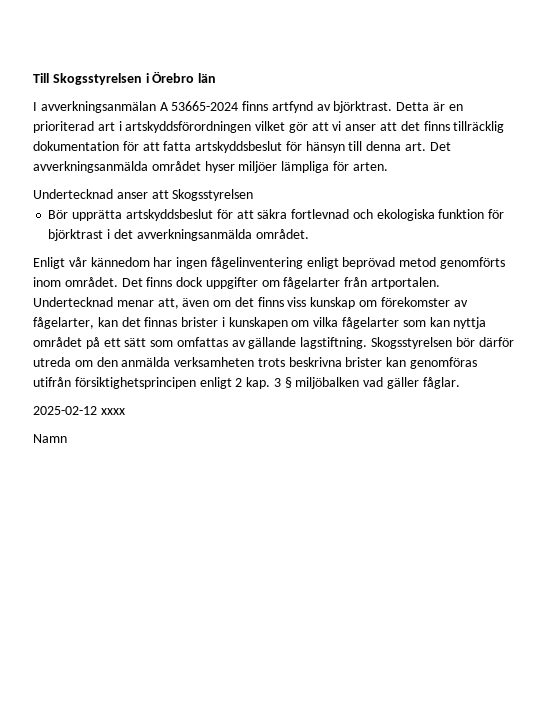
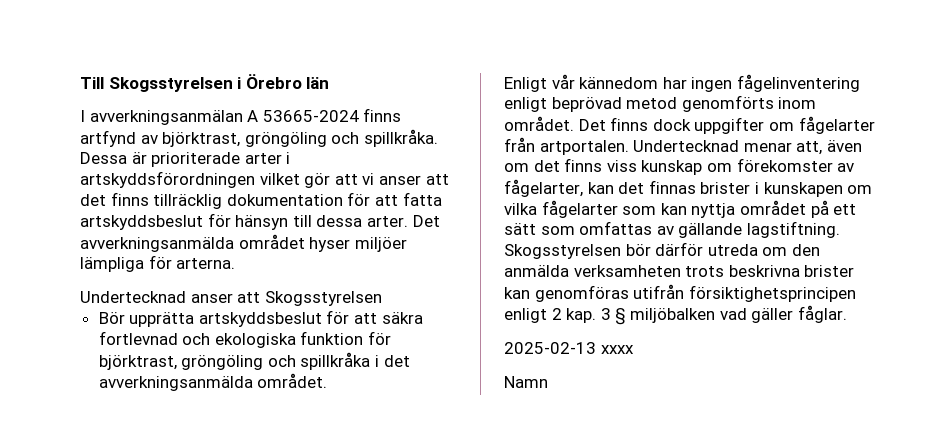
[333,101,463,113] [33,121,115,133] björktrast. Detta är en prioriterad art -> [162,129,438,147] [80,152,282,167] björktrast, gröngöling och spillkråka. Dessa är prioriterade arter
[366,141,427,151] denna art. -> [316,215,408,227] dessa arter.
[352,162,388,171] arten. -> [176,258,236,269] arterna.
[48,229,104,241] björktrast -> [98,352,371,370] björktrast, gröngöling och spillkråka
[33,406,97,415] 2025-02-12 -> [504,342,596,354] 2025-02-13

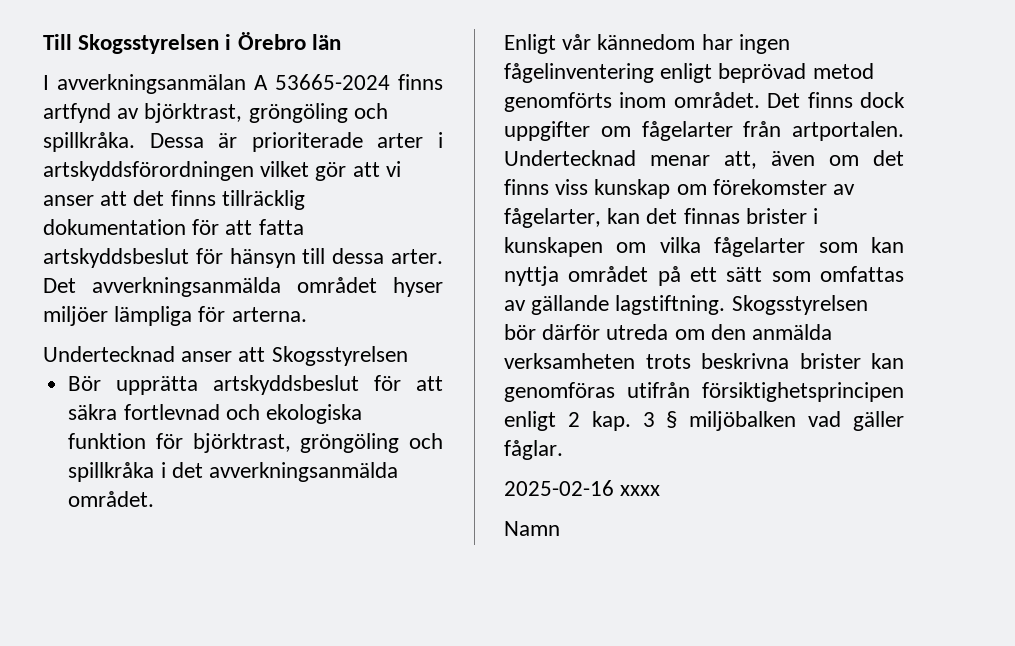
[504,342,596,354] 2025-02-13 -> [504,480,614,496] 2025-02-16

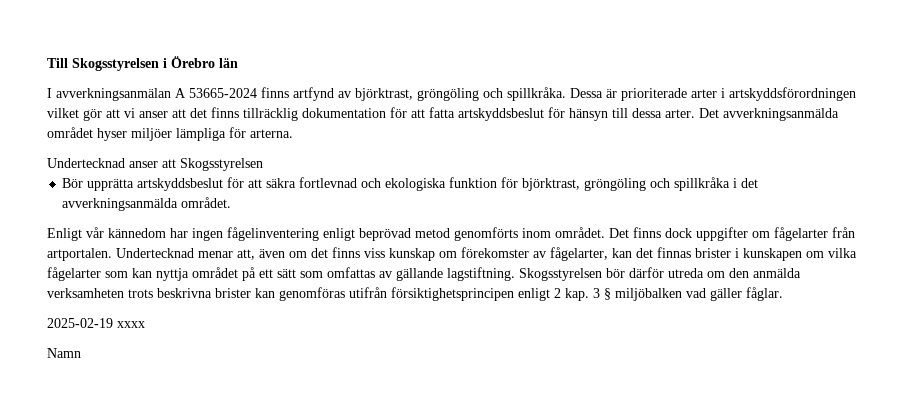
[504,480,614,496] 2025-02-16 -> [47,318,113,328] 2025-02-19

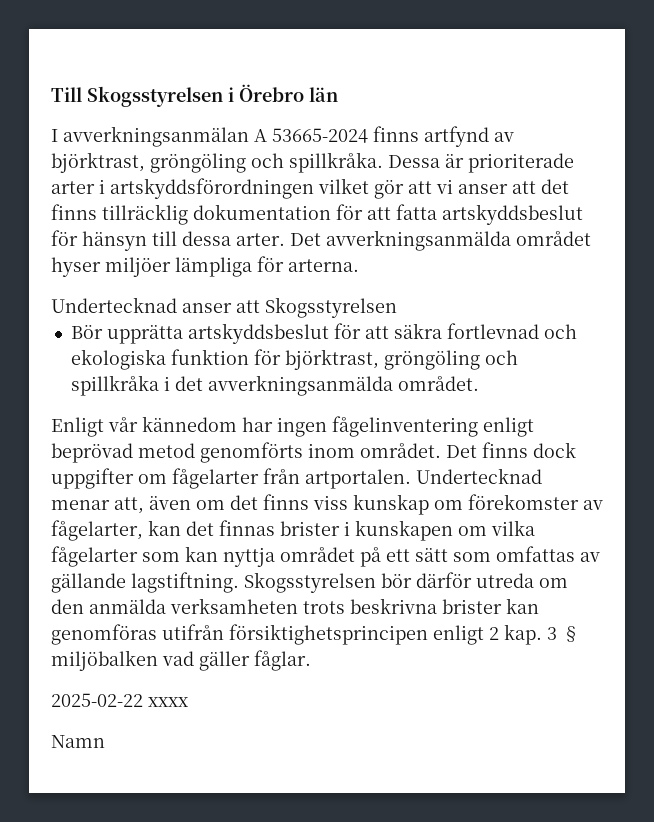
[47,318,113,328] 2025-02-19 -> [51,693,143,707] 2025-02-22

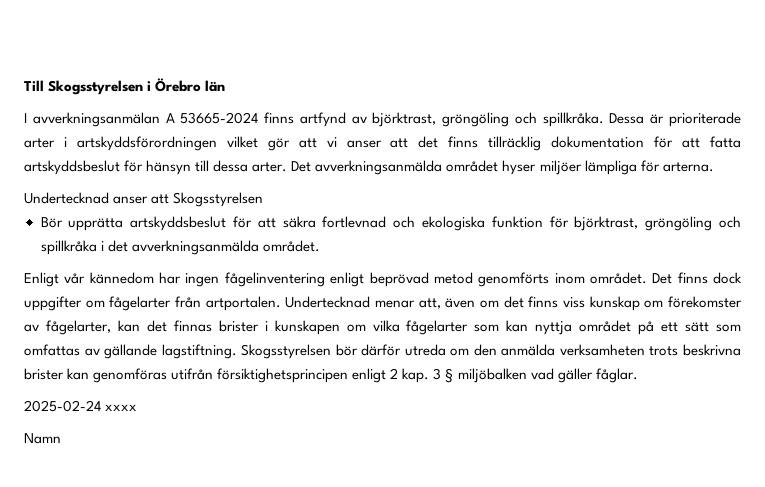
[51,693,143,707] 2025-02-22 -> [24,400,101,412] 2025-02-24

